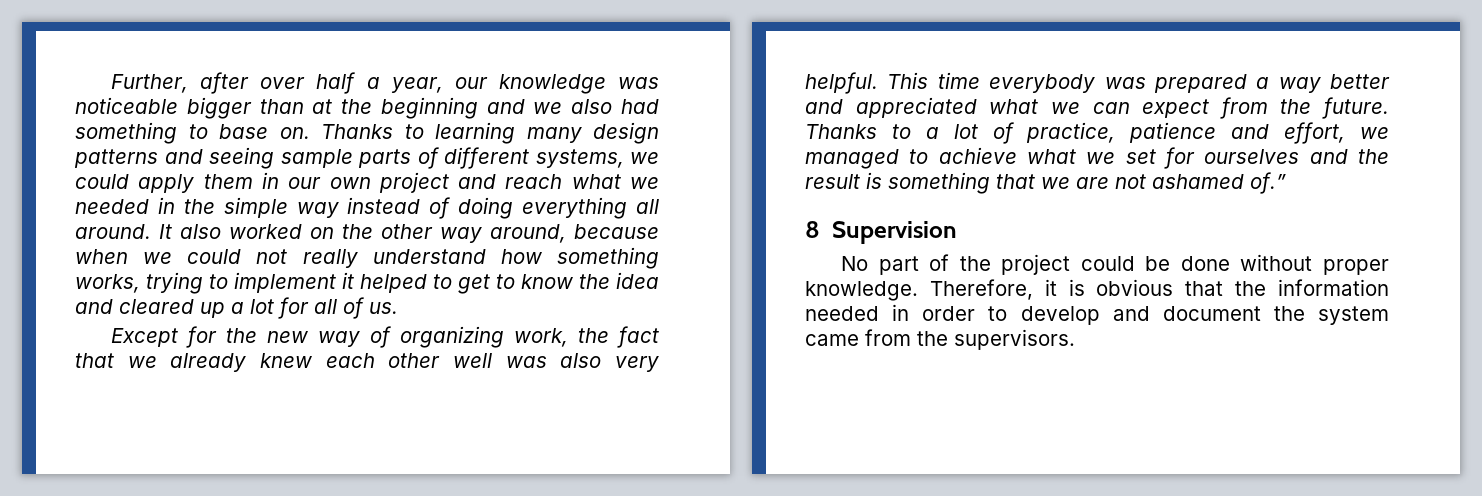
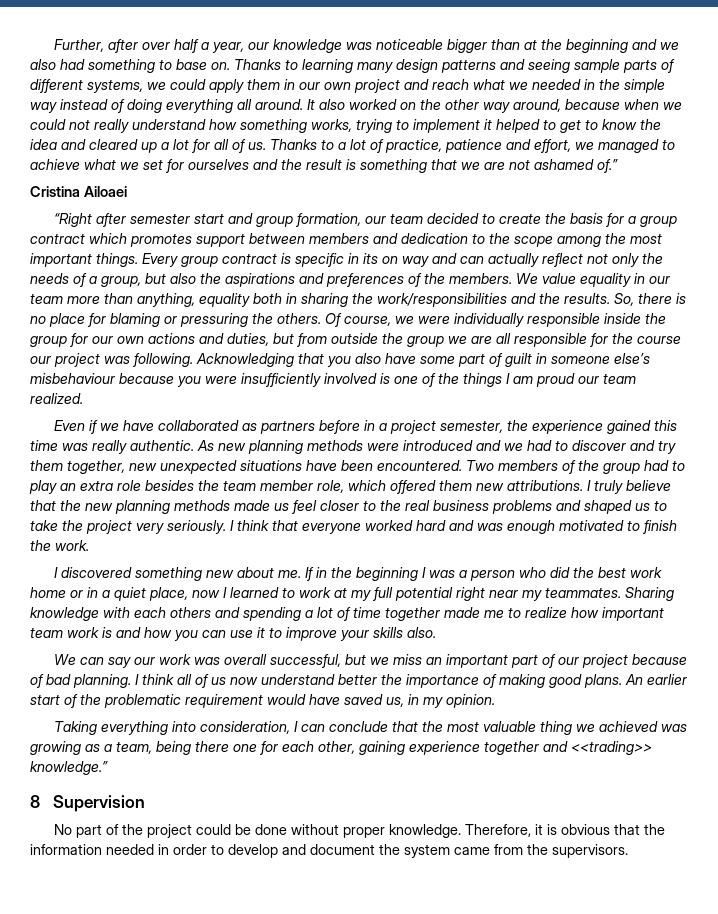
[111,326,660,348] [75,353,659,372] [805,72,1390,94] [805,97,1389,119] // Except for the new way of organizing work, the fact that we already knew each other well was also very helpful. This time everybody was prepared a way better and appreciated what we can expect from the future. -> (266, 146) none
(1286, 183) none -> [30,186,127,197] [54,213,678,227] [30,233,662,247] [30,253,663,267] [30,273,670,287] [30,293,686,307] [30,313,666,327] [30,333,681,347] [30,353,650,367] [30,373,636,387] [30,393,83,404] [54,420,678,434] [30,440,676,454] [30,460,685,474] [29,480,671,494] [30,500,667,514] [30,520,677,534] [30,540,89,551] [54,567,663,581] [30,587,674,601] [30,607,664,621] [30,627,436,641] [54,654,688,668] [30,674,687,688] [30,694,495,708] [54,721,688,735] [30,741,652,755] [30,761,108,775] // Cristina Ailoaei // “Right after semester start and group formation, our team decided to create the basis for a group contract which promotes support between members and dedication to the scope among the most important things. Every group contract is specific in its on way and can actually reflect not only the needs of a group, but also the aspirations and preferences of the members. We value equality in our team more than anything, equality both in sharing the work/responsibilities and the results. So, there is no place for blaming or pressuring the others. Of course, we were individually responsible inside the group for our own actions and duties, but from outside the group we are all responsible for the course our project was following. Acknowledging that you also have some part of guilt in someone else’s misbehaviour because you were insufficiently involved is one of the things I am proud our team realized. // Even if we have collaborated as partners before in a project semester, the experience gained this time was really authentic. As new planning methods were introduced and we had to discover and try them together, new unexpected situations have been encountered. Two members of the group had to play an extra role besides the team member role, which offered them new attributions. I truly believe that the new planning methods made us feel closer to the real business problems and shaped us to take the project very seriously. I think that everyone worked hard and was enough motivated to finish the work. // I discovered something new about me. If in the beginning I was a person who did the best work home or in a quiet place, now I learned to work at my full potential right near my teammates. Sharing knowledge with each others and spending a lot of time together made me to realize how important team work is and how you can use it to improve your skills also. // We can say our work was overall successful, but we miss an important part of our project because of bad planning. I think all of us now understand better the importance of making good plans. An earlier start of the problematic requirement would have saved us, in my opinion. // Taking everything into consideration, I can conclude that the most valuable thing we achieved was growing as a team, being there one for each other, gaining experience together and <<trading>> knowledge.”

